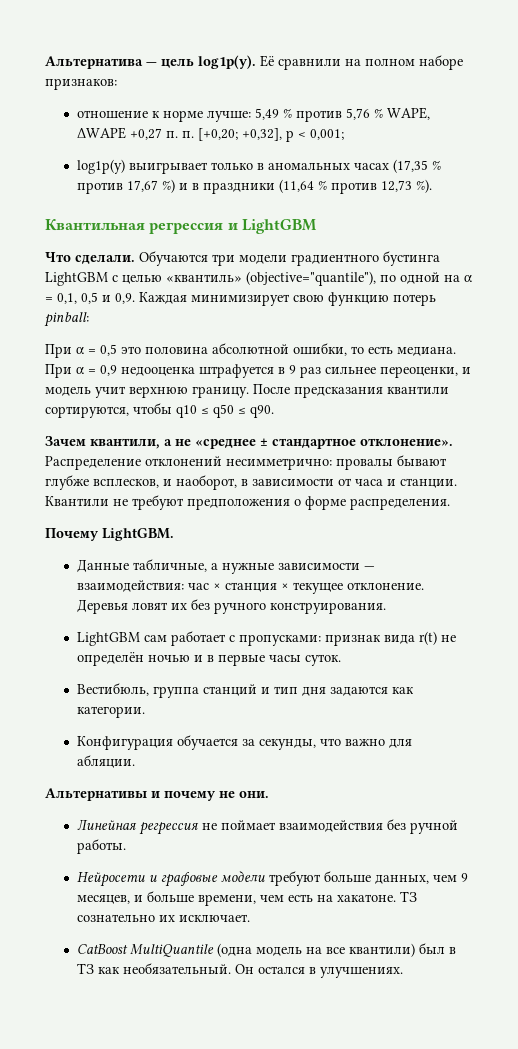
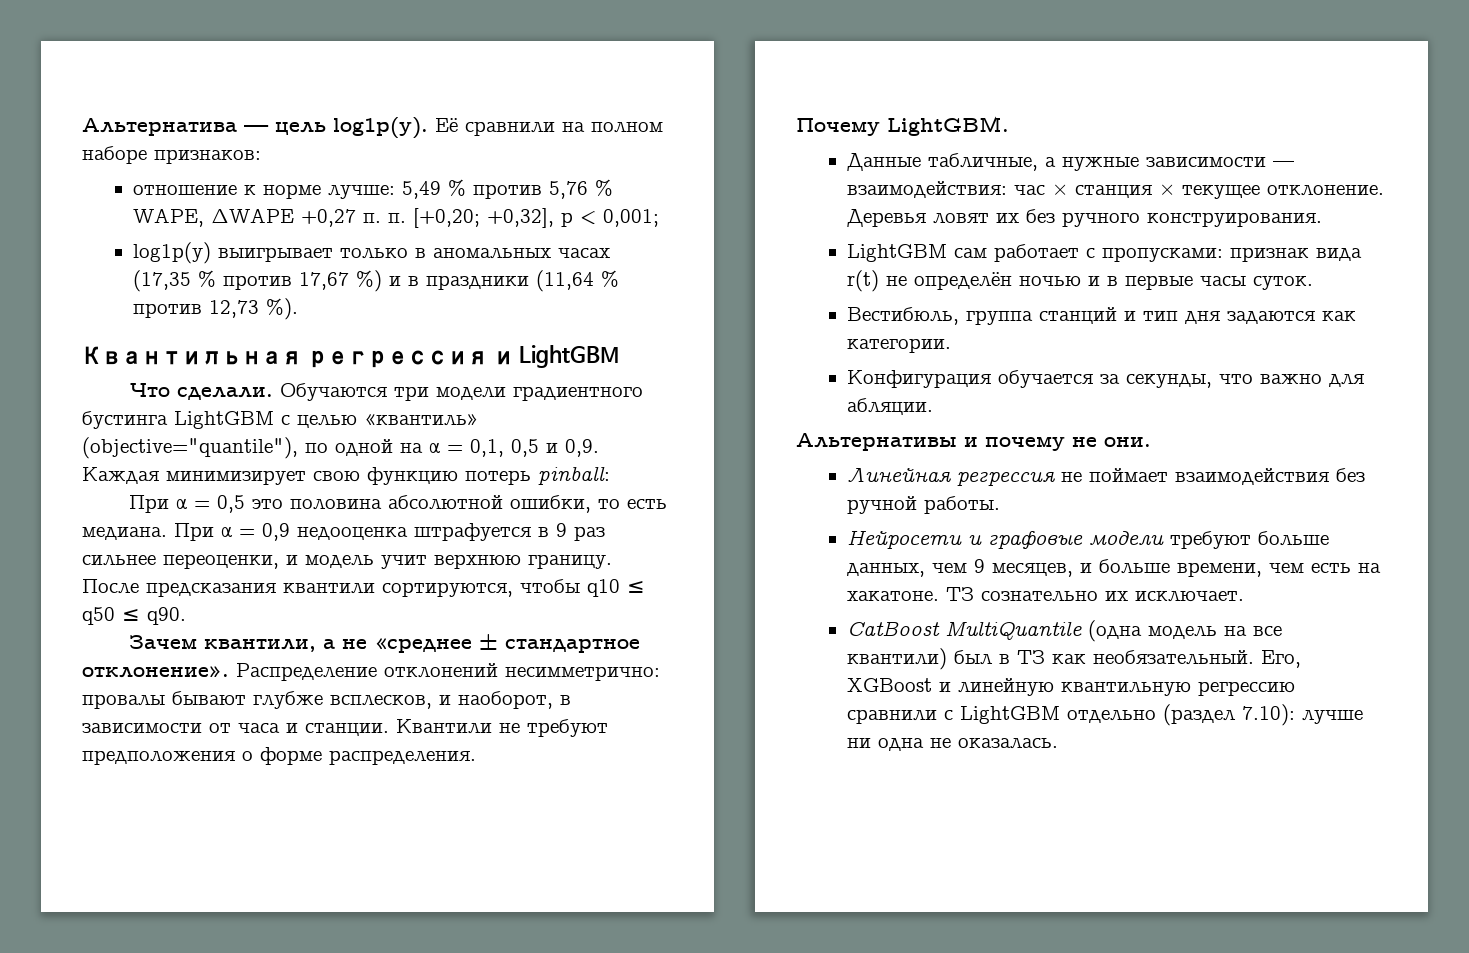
[234,964,403,978] Он остался в улучшениях. -> [1261,650,1302,668] [847,678,1296,696] [847,704,1364,726] [847,738,1059,751] Его, XGBoost и линейную квантильную регрессию сравнили с LightGBM отдельно (раздел 7.10): лучше ни одна не оказалась.

